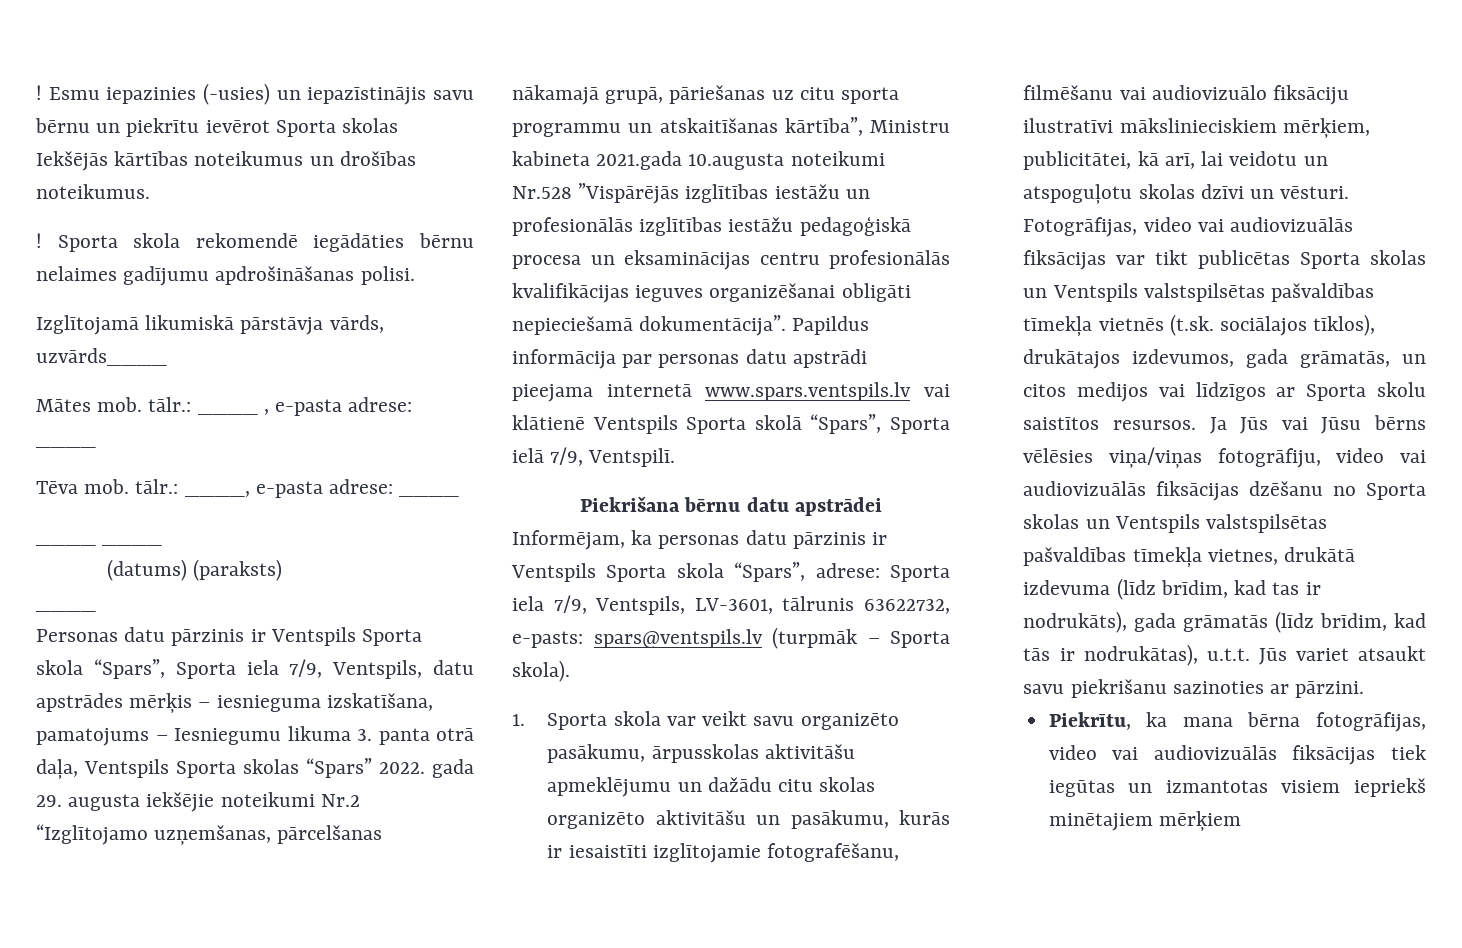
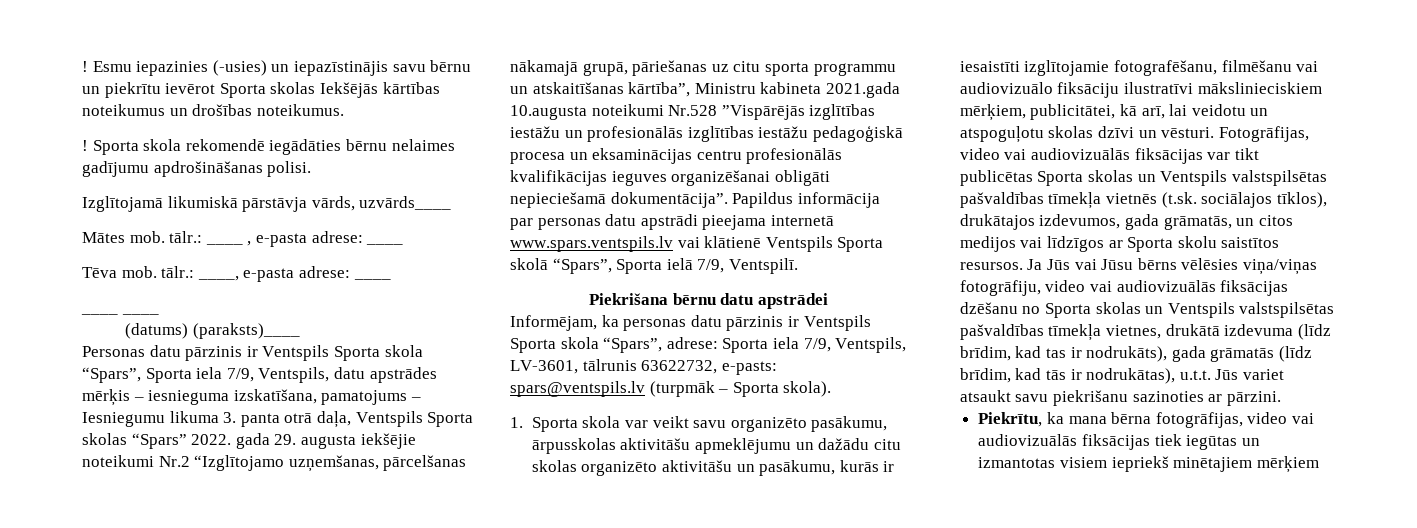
[193,559,283,581] [36,609,96,612] (paraksts) // ____ -> [193,323,301,339] (paraksts)____

